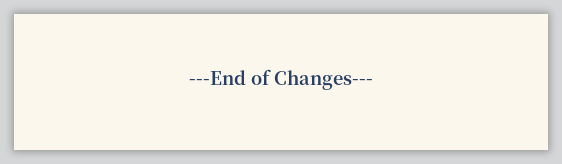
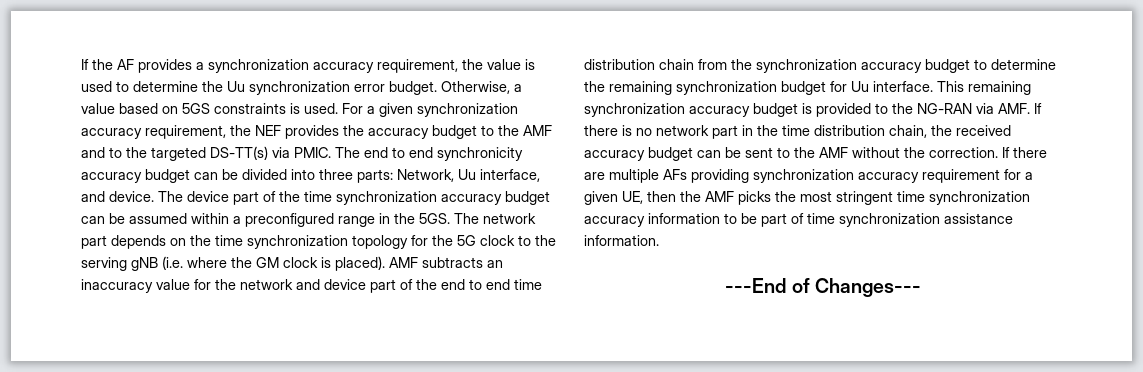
(189, 77) none -> [81,59,535,73] [81,81,522,95] [81,103,518,117] [81,125,552,139] [81,146,523,161] [81,169,540,183] [81,191,550,205] [81,213,536,227] [81,235,556,249] [81,256,503,271] [81,279,542,293] [584,59,1056,73] [584,81,1031,95] [584,103,1042,117] [584,125,1011,139] [584,147,1047,161] [584,169,1033,183] [584,191,1030,205] [584,213,1013,227] [584,235,659,246] If the AF provides a synchronization accuracy requirement, the value is used to determine the Uu synchronization error budget. Otherwise, a value based on 5GS constraints is used. For a given synchronization accuracy requirement, the NEF provides the accuracy budget to the AMF and to the targeted DS-TT(s) via PMIC. The end to end synchronicity accuracy budget can be divided into three parts: Network, Uu interface, and device. The device part of the time synchronization accuracy budget can be assumed within a preconfigured range in the 5GS. The network part depends on the time synchronization topology for the 5G clock to the serving gNB (i.e. where the GM clock is placed). AMF subtracts an inaccuracy value for the network and device part of the end to end time distribution chain from the synchronization accuracy budget to determine the remaining synchronization budget for Uu interface. This remaining synchronization accuracy budget is provided to the NG-RAN via AMF. If there is no network part in the time distribution chain, the received accuracy budget can be sent to the AMF without the correction. If there are multiple AFs providing synchronization accuracy requirement for a given UE, then the AMF picks the most stringent time synchronization accuracy information to be part of time synchronization assistance information. //

